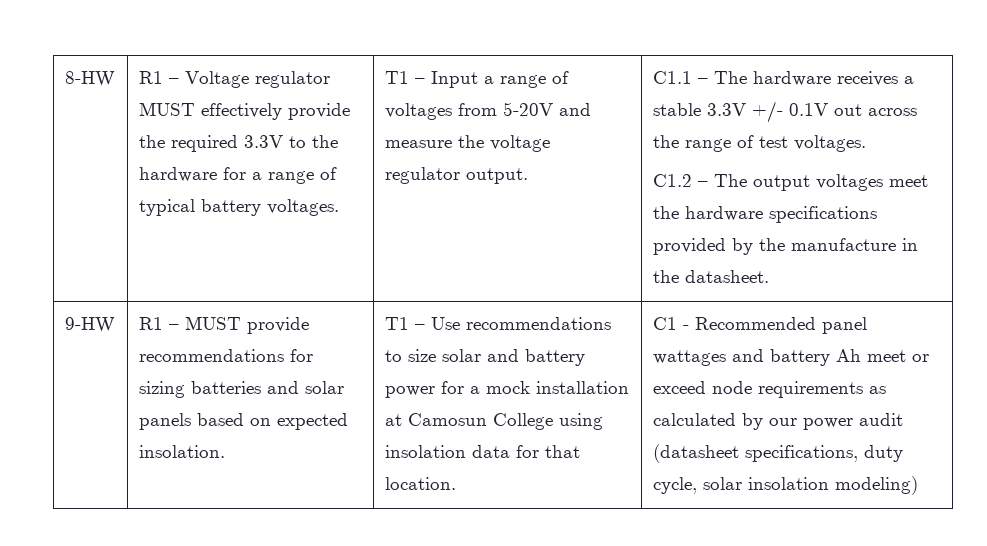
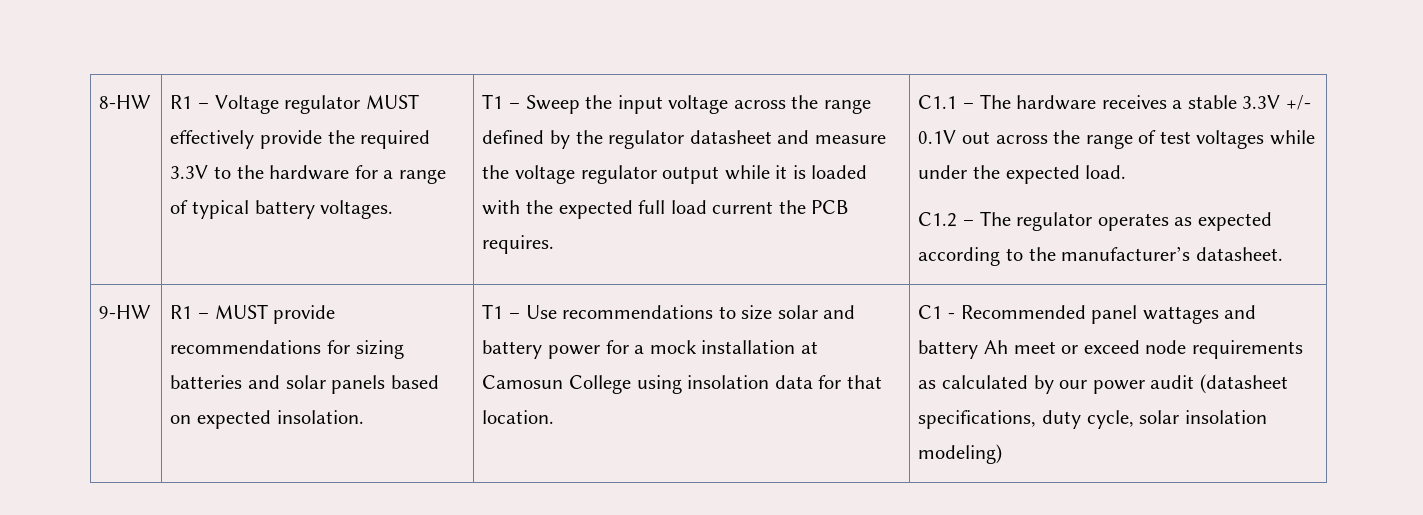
[430,71,569,88] [384,102,553,120] Input a range of voltages from 5-20V -> [525,95,871,114] [482,130,772,149] Sweep the input voltage across the range defined by the regulator datasheet
[465,168,528,184] output. -> [662,165,868,184] [482,200,850,219] [482,235,555,254] output while it is loaded with the expected full load current the PCB requires.
[793,135,866,152] [652,174,928,191] [652,206,877,223] [652,238,918,255] [652,270,679,283] voltages. // C1.2 – The output voltages meet the hardware specifications provided by the manufacture in the -> [1196,130,1315,149] [918,165,1127,184] [918,211,1272,231] [918,246,1191,266] voltages while under the expected load. // C1.2 – The regulator operates as expected according to the manufacturer’s

